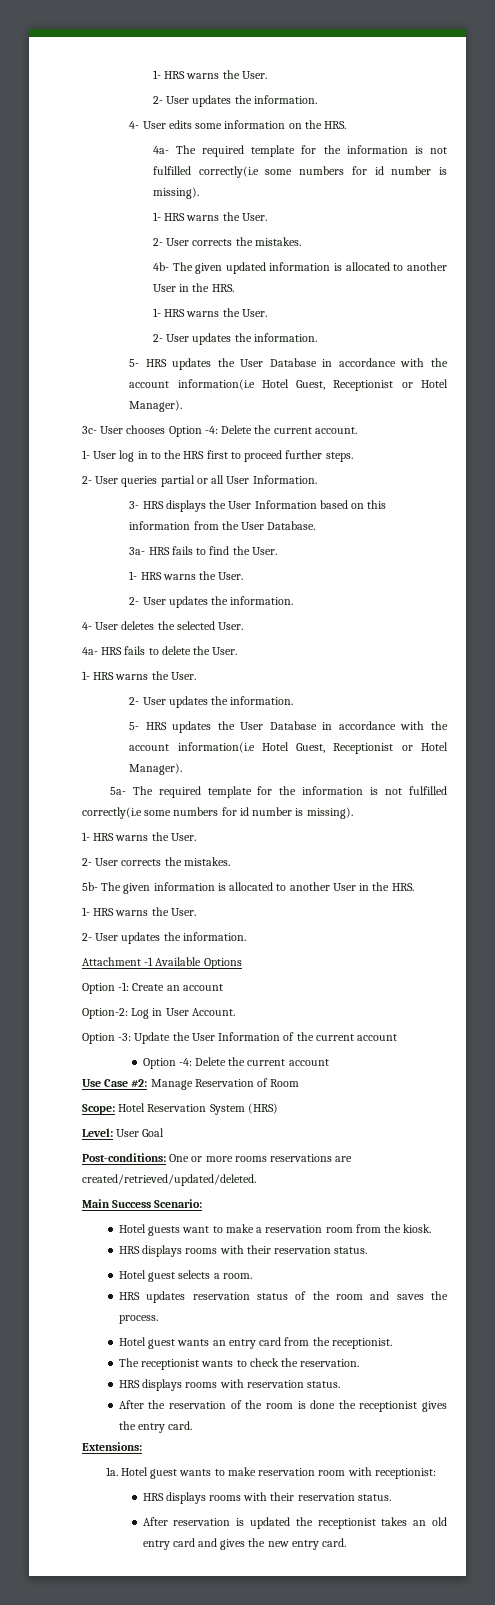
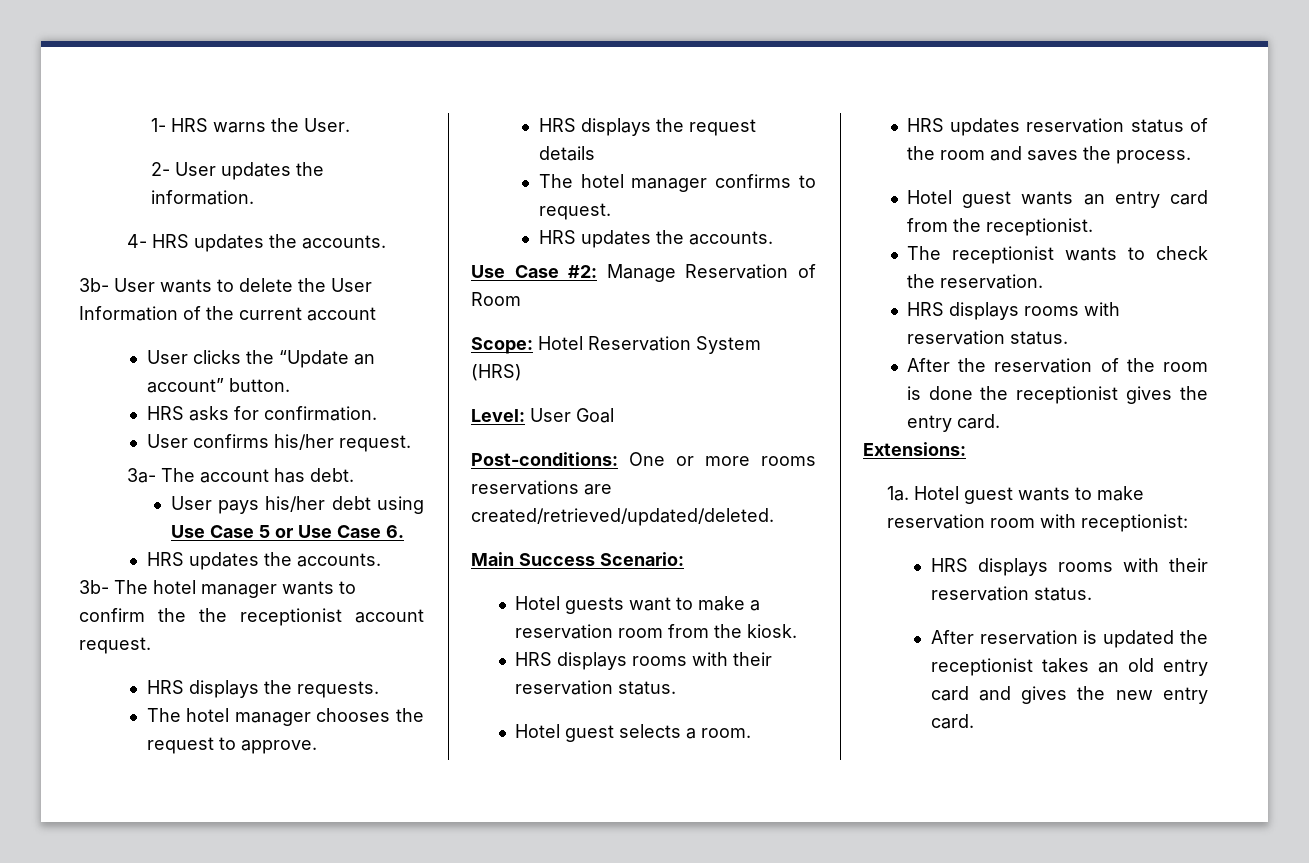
[142,120,346,129] [152,145,447,157] [152,166,447,178] [152,187,199,199] [152,212,267,221] [152,237,301,246] [152,262,447,274] [152,283,234,292] [152,308,267,317] [152,333,317,345] [129,358,448,370] [129,379,448,391] [129,400,183,412] [82,425,357,437] [82,450,353,462] [82,475,317,487] [129,500,387,512] [129,521,316,530] [129,546,277,555] [129,571,244,580] [129,596,294,608] [82,621,244,630] [82,646,238,655] [82,671,196,680] [129,696,294,708] [129,721,448,733] [129,742,448,754] [129,763,183,775] [109,786,447,798] [82,807,353,819] [82,832,196,841] [82,857,230,866] [82,882,414,894] [82,907,196,916] [82,932,246,944] [82,957,242,969] [82,982,223,994] [82,1008,235,1019] [82,1032,171,1044] User edits some information on the HRS. // 4a- The required template for the information is not fulfilled correctly(i.e some numbers for id number is missing). // 1- HRS warns the User. // 2- User corrects the mistakes. // 4b- The given updated information is allocated to another User in the HRS. // 1- HRS warns the User. // 2- User updates the information. // 5- HRS updates the User Database in accordance with the account information(i.e Hotel Guest, Receptionist or Hotel Manager). // 3c- User chooses Option -4: Delete the current account. // 1- User log in to the HRS first to proceed further steps. // 2- User queries partial or all User Information. // 3- HRS displays the User Information based on this information from the User Database. // 3a- HRS fails to find the User. // 1- HRS warns the User. // 2- User updates the information. // 4- User deletes the selected User. // 4a- HRS fails to delete the User. // 1- HRS warns the User. // 2- User updates the information. // 5- HRS updates the User Database in accordance with the account information(i.e Hotel Guest, Receptionist or Hotel Manager). // 5a- The required template for the information is not fulfilled correctly(i.e some numbers for id number is missing). // 1- HRS warns the User. // 2- User corrects the mistakes. // 5b- The given information is allocated to another User in the HRS. // 1- HRS warns the User. // 2- User updates the information. // Attachment -1 Available Options // Option -1: Create an account // Option-2: Log in User Account. // Option -3: Update -> [151,234,386,252] [79,278,293,293] HRS updates the accounts. // 3b- User wants to delete
[142,1057,329,1069] Option -4: Delete the current account -> [146,350,375,368] [146,378,290,393] [146,406,377,421] [146,434,411,452] [126,468,354,483] [170,496,424,514] [170,525,404,538] [146,552,381,570] [79,580,356,598] [79,608,424,626] [79,637,151,654] [146,680,379,698] [146,708,424,726] [146,737,317,754] [538,118,756,136] [538,146,595,161] [538,174,816,192] [538,203,611,220] [538,230,773,248] User clicks the “Update an account” button. // HRS asks for confirmation. // User confirms his/her request. // 3a- The account has debt. // User pays his/her debt using Use Case 5 or Use Case 6. // HRS updates the accounts. // 3b- The hotel manager wants to confirm the the receptionist account request. // HRS displays the requests. // The hotel manager chooses the request to approve. // HRS displays the request details // The hotel manager confirms to request. // HRS updates the accounts.

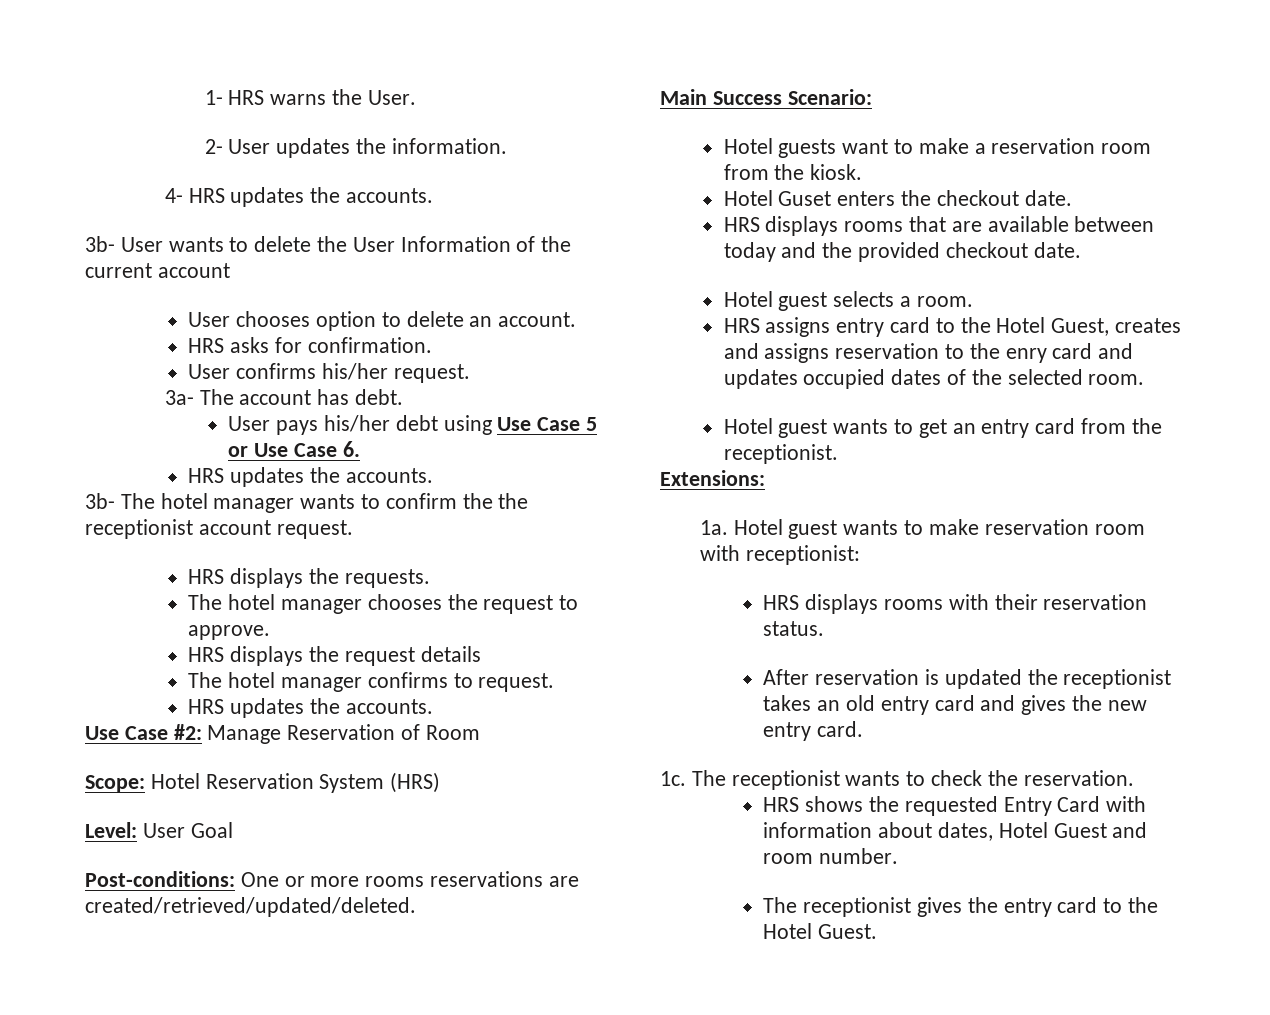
[192,350,375,368] [146,378,290,393] clicks the “Update an account” button. -> [236,311,577,331] chooses option to delete an account.
[514,652,772,670] [514,680,676,695] HRS displays rooms with their reservation status. -> [723,190,1072,206] [723,216,1155,236] [723,242,1081,262] Hotel Guset enters the checkout date. // HRS displays rooms that are available between today and the provided checkout date.
[950,118,1208,136] [906,146,1191,164] [906,190,1074,208] updates reservation status of the room and saves the process. // Hotel guest wants -> [765,317,1181,337] [723,343,1134,363] [723,369,1145,389] [723,418,947,438] assigns entry card to the Hotel Guest, creates and assigns reservation to the enry card and updates occupied dates of the selected room. // Hotel guest wants to get
[906,246,1208,264] [906,274,1043,289] [906,302,1120,320] [906,330,1068,345] [906,358,1208,373] [906,386,1208,404] [906,414,1000,432] // The receptionist wants to check the reservation. // HRS displays rooms with reservation status. // After the reservation of the room is done the receptionist gives the entry card. -> (838, 454) none
(974, 721) none -> [660,770,1134,790] [763,796,1147,816] [763,822,1148,841] [763,848,899,864] [763,897,1159,917] [763,923,878,939] // 1c. The receptionist wants to check the reservation. // HRS shows the requested Entry Card with information about dates, Hotel Guest and room number. // The receptionist gives the entry card to the Hotel Guest.

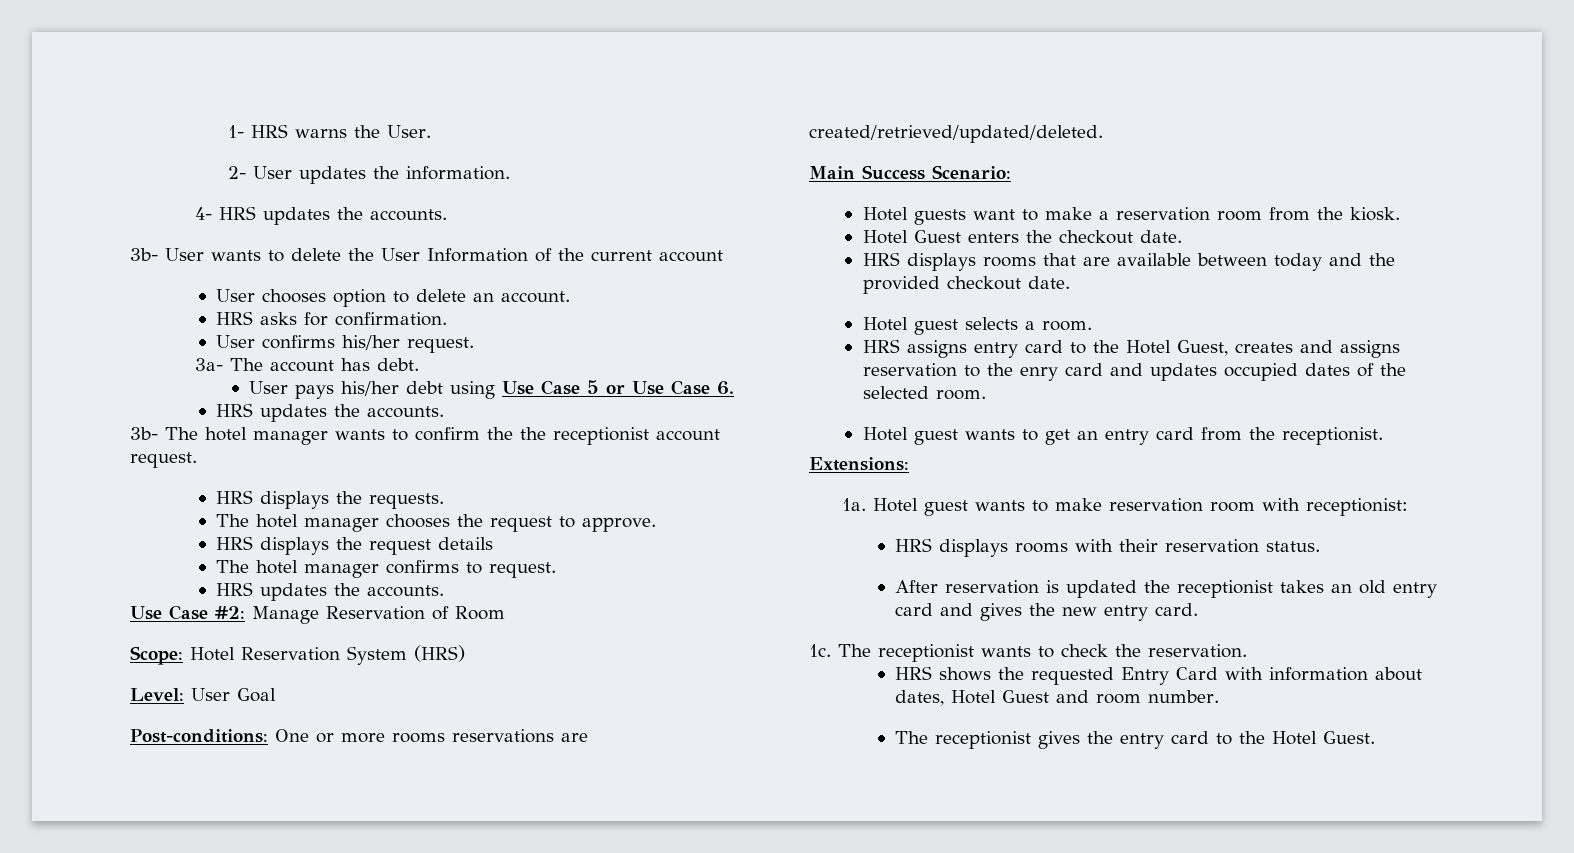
[778,191,832,206] Guset -> [913,230,961,243] Guest

